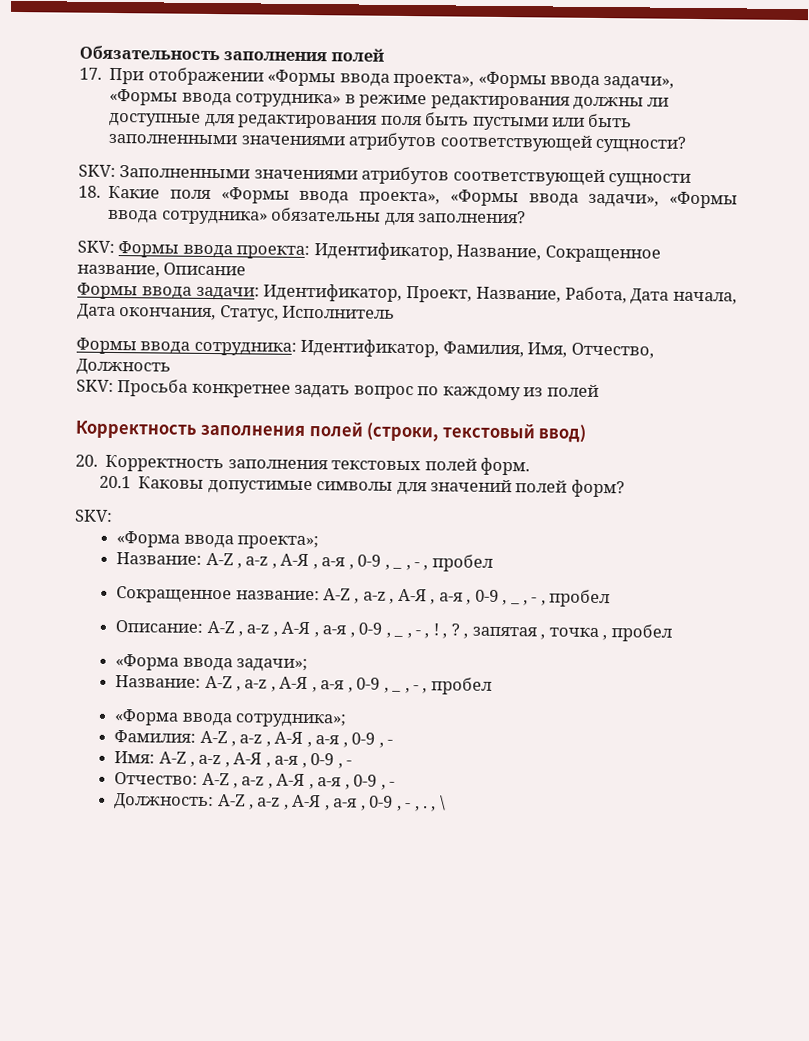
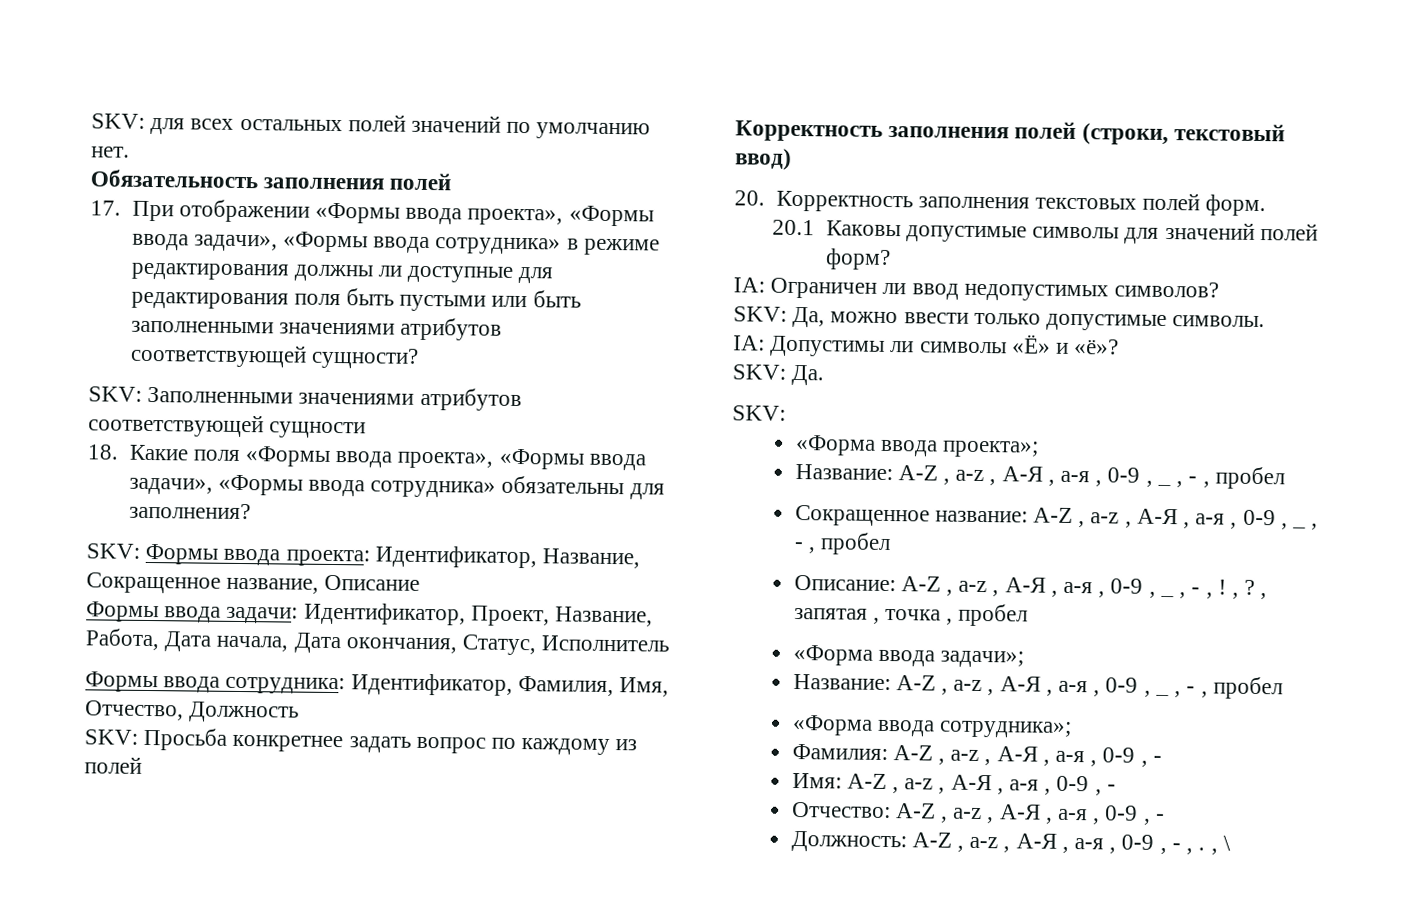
(79, 53) none -> [91,113,651,140] [91,146,130,158] SKV: для всех остальных полей значений по умолчанию нет. //
(625, 488) none -> [733,277,1220,302] [733,306,1266,332] [733,334,1120,357] [732,364,825,386] // IA: Ограничен ли ввод недопустимых символов? // SKV: Да, можно ввести только допустимые символы. // IA: Допустимы ли символы «Ё» и «ё»? // SKV: Да.

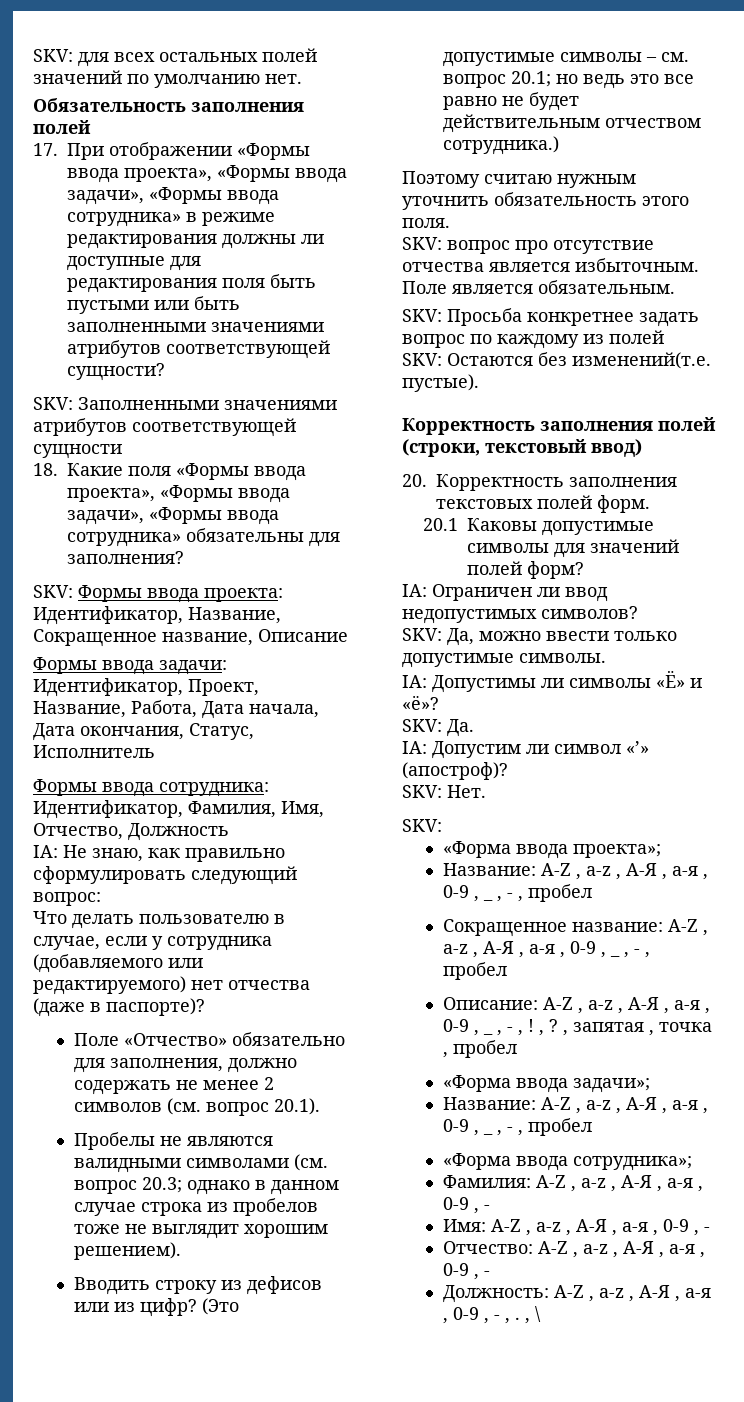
(300, 712) none -> [33,845,285,862] [33,866,297,885] [33,892,101,906] [33,911,285,929] [33,936,272,951] [33,954,203,973] [33,976,310,995] [33,998,205,1017] [73,1032,345,1046] [73,1058,297,1073] [73,1077,274,1095] [73,1098,320,1116] [73,1132,273,1150] [73,1154,328,1173] [73,1177,339,1195] [73,1198,318,1216] [73,1224,328,1239] [73,1242,181,1260] [73,1276,322,1295] [73,1298,239,1317] [442,52,689,67] [442,71,694,89] [442,92,579,111] [442,114,701,133] [442,136,559,155] [402,171,636,188] [402,192,689,210] [402,218,450,228] [402,237,654,254] [402,258,699,272] [402,280,675,294] // IA: Не знаю, как правильно сформулировать следующий вопрос: // Что делать пользователю в случае, если у сотрудника (добавляемого или редактируемого) нет отчества (даже в паспорте)? // Поле «Отчество» обязательно для заполнения, должно содержать не менее 2 символов (см. вопрос 20.1). // Пробелы не являются валидными символами (см. вопрос 20.3; однако в данном случае строка из пробелов тоже не выглядит хорошим решением). // Вводить строку из дефисов или из цифр? (Это допустимые символы – см. вопрос 20.1; но ведь это все равно не будет действительным отчеством сотрудника.) // Поэтому считаю нужным уточнить обязательность этого поля. // SKV: вопрос про отсутствие отчества является избыточным. Поле является обязательным.
(142, 765) none -> [402,352,711,369] [402,374,479,392] // SKV: Остаются без изменений(т.е. пустые).
(825, 375) none -> [402,741,649,759] [402,762,508,780] [402,785,486,798] // IA: Допустим ли символ «’» (апостроф)? // SKV: Нет.

